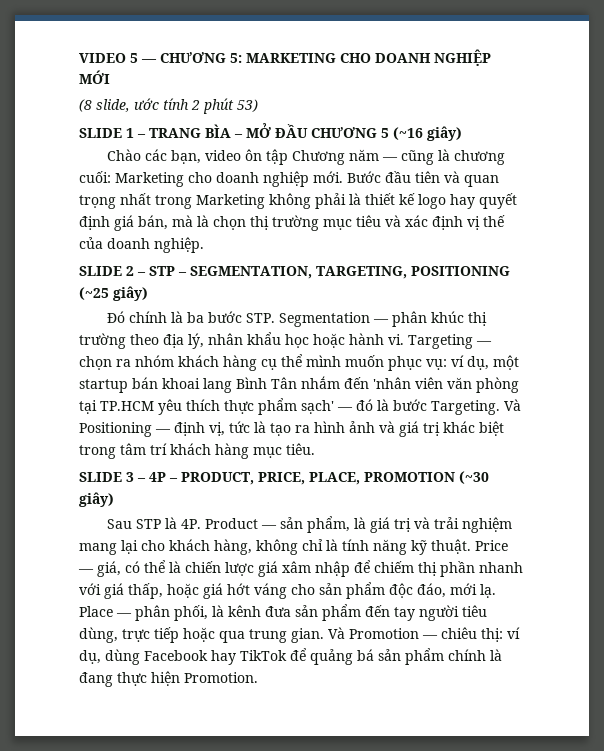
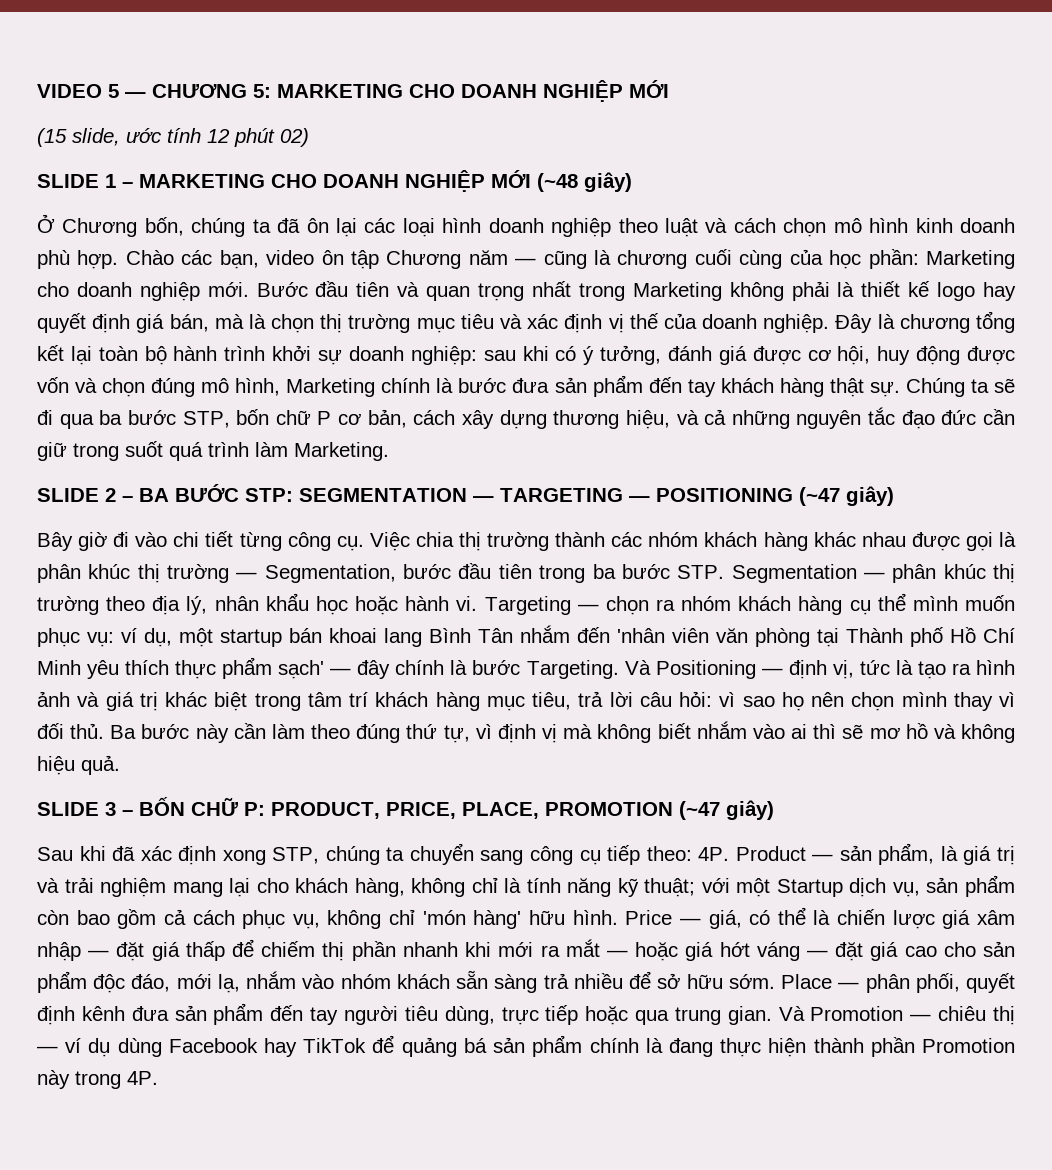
[79,99,92,112] (8 -> [37,128,67,147] (15
[191,98,258,114] 2 phút 53) -> [207,128,309,147] 12 phút 02)
[149,123,462,141] TRANG BÌA – MỞ ĐẦU CHƯƠNG 5 (~16 giây) // -> [139,170,632,192] [37,214,1016,237] [37,250,119,269] MARKETING CHO DOANH NGHIỆP MỚI (~48 giây) // Ở Chương bốn, chúng ta đã ôn lại các loại hình doanh nghiệp theo luật và cách chọn mô hình kinh doanh phù hợp.
[79,171,111,183] cuối: -> [694,249,919,269] cuối cùng của học phần:
[79,266,510,279] [79,286,148,301] [106,311,183,323] // SLIDE 2 – STP – SEGMENTATION, TARGETING, POSITIONING (~25 giây) // Đó chính là -> [835,311,1015,333] [37,345,1016,365] [37,375,1015,397] [37,407,1015,429] [37,441,389,461] [37,484,894,506] [37,531,1017,551] [37,563,586,583] Đây là chương tổng kết lại toàn bộ hành trình khởi sự doanh nghiệp: sau khi có ý tưởng, đánh giá được cơ hội, huy động được vốn và chọn đúng mô hình, Marketing chính là bước đưa sản phẩm đến tay khách hàng thật sự. Chúng ta sẽ đi qua ba bước STP, bốn chữ P cơ bản, cách xây dựng thương hiệu, và cả những nguyên tắc đạo đức cần giữ trong suốt quá trình làm Marketing. // SLIDE 2 – BA BƯỚC STP: SEGMENTATION — TARGETING — POSITIONING (~47 giây) // Bây giờ đi vào chi tiết từng công cụ. Việc chia thị trường thành các nhóm khách hàng khác nhau được gọi là phân khúc thị trường — Segmentation, bước đầu tiên trong
[100,401,154,411] TP.HCM -> [846,627,1015,647] [37,660,81,675] Thành phố Hồ Chí Minh
[356,399,373,411] đó -> [357,660,445,679] đây chính
[286,443,315,455] tiêu. -> [532,691,1015,711] [37,721,1015,743] [37,755,120,775] tiêu, trả lời câu hỏi: vì sao họ nên chọn mình thay vì đối thủ. Ba bước này cần làm theo đúng thứ tự, vì định vị mà không biết nhắm vào ai thì sẽ mơ hồ và không hiệu quả.
[149,472,178,482] 4P – -> [139,797,265,816] BỐN CHỮ P:
[459,471,489,484] (~30 -> [679,801,720,820] (~47
[135,517,177,529] STP là -> [79,843,692,865] khi đã xác định xong STP, chúng ta chuyển sang công cụ tiếp theo:
[431,539,471,554] thuật. -> [644,875,1015,897] [37,909,618,929] thuật; với một Startup dịch vụ, sản phẩm còn bao gồm cả cách phục vụ, không chỉ 'món hàng' hữu hình.
(350, 569) none -> [88,941,225,961] — đặt giá thấp
[79,583,287,599] với giá thấp, hoặc giá hớt váng -> [465,939,937,961] khi mới ra mắt — hoặc giá hớt váng — đặt giá cao
[480,584,496,598] lạ. -> [217,970,775,993] lạ, nhắm vào nhóm khách sẵn sàng trả nhiều để sở hữu sớm.
[212,605,224,617] là -> [965,973,1015,993] [37,1006,75,1025] quyết định
[481,627,520,642] [79,650,101,664] thị: ví dụ, -> [993,1006,1016,1025] [37,1038,111,1057] thị — ví dụ
[184,672,258,683] Promotion. -> [813,1037,1016,1057] [37,1070,158,1089] thành phần Promotion này trong 4P.

